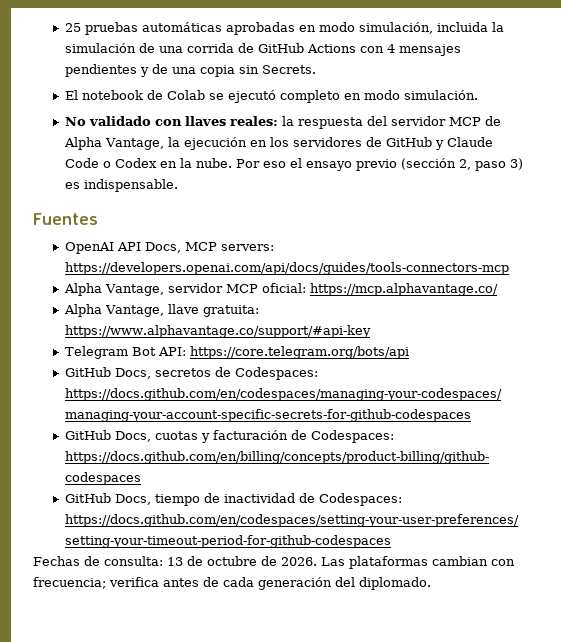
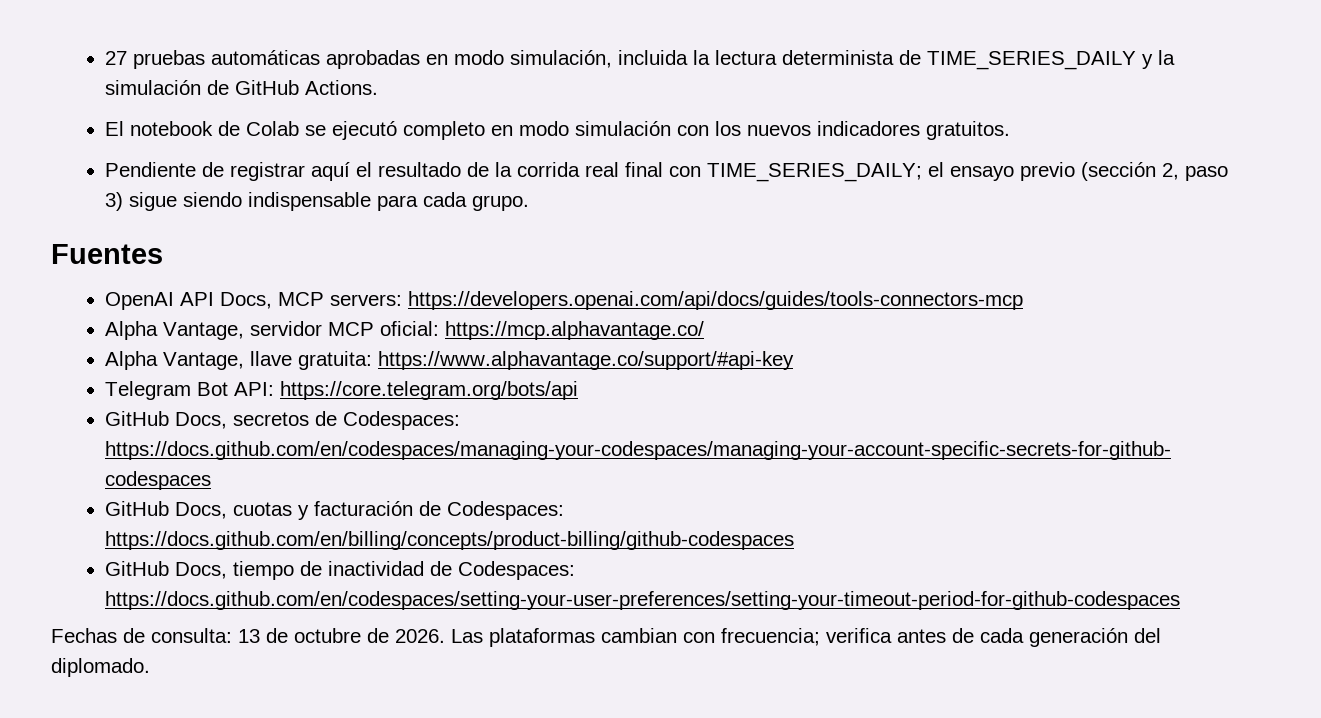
[64,23,81,32] 25 -> [105,51,128,65] 27
[64,43,461,56] [64,64,316,77] simulación de una corrida de GitHub Actions con 4 mensajes pendientes y de una copia sin Secrets. -> [715,50,1176,70] [105,80,379,95] lectura determinista de TIME_SERIES_DAILY y la simulación de GitHub Actions.
[403,90,478,100] [64,116,501,129] [63,137,493,150] [64,158,286,168] simulación. // No validado con llaves reales: la respuesta del servidor MCP de Alpha Vantage, la ejecución en los servidores de GitHub y Claude Code o Codex en la nube. Por eso -> [575,121,1011,140] [105,162,923,182] simulación con los nuevos indicadores gratuitos. // Pendiente de registrar aquí el resultado de la corrida real final con TIME_SERIES_DAILY;
[64,179,178,192] es indispensable. -> [129,192,530,211] sigue siendo indispensable para cada grupo.

